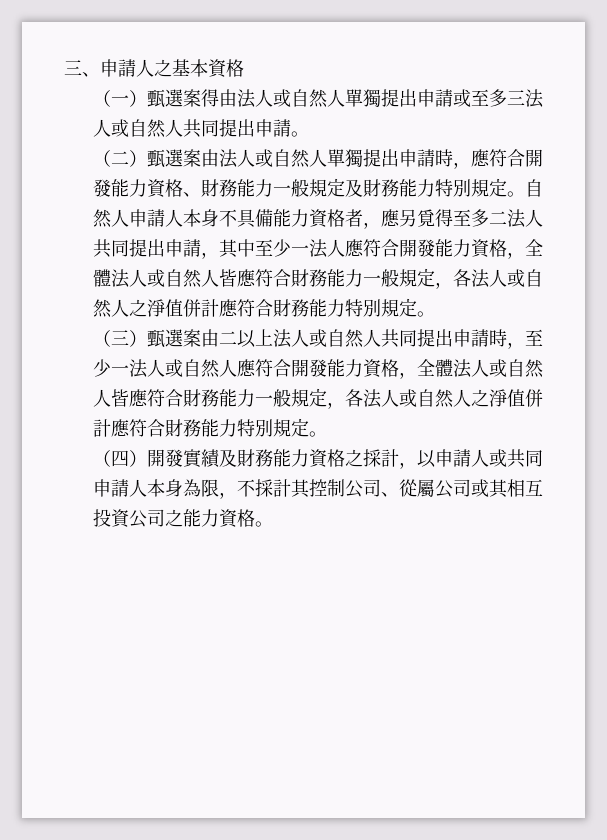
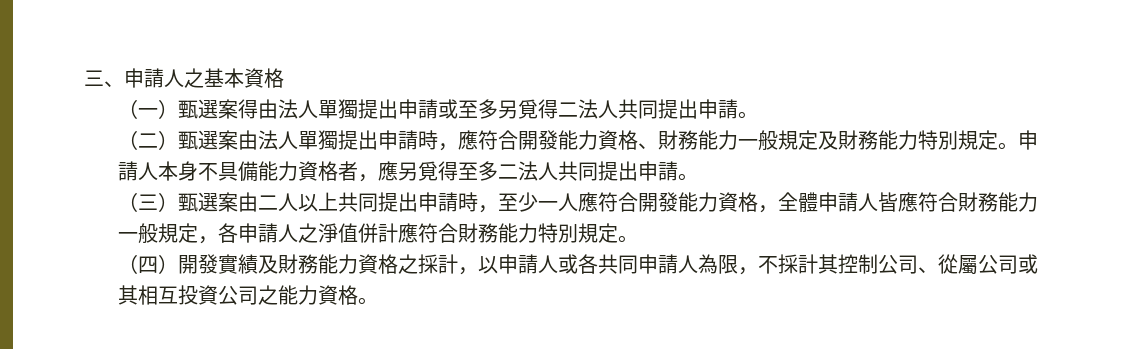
[272,89,345,108] 或自然人 -> (319, 109) none
[506,89,544,108] [92,119,166,138] 三法人或自然 -> [498,99,599,119] 另覓得二法
[254,149,327,168] 或自然人 -> (299, 140) none
[524,179,543,197] [92,209,129,228] 自然人 -> (1019, 146) none
[200,239,543,259] [92,268,543,289] [92,298,435,318] [92,329,543,349] [92,359,544,379] [92,388,454,409] ，其中至少一法人應符合開發能力資格，全體法人或自然人皆應符合財務能力一般規定，各法人或自然人之淨值併計應符合財務能力特別規定。 // （三）甄選案由二以上法人或自然人共同提出申請時，至少一法人或自然人應符合開發能力資格，全體法人或自然人皆應符合財務能力一般規定，各法人或自然 -> [678,173,699,181] [118,192,1039,213] [118,223,279,244] 。 // （三）甄選案由二人以上共同提出申請時，至少一人應符合開發能力資格，全體申請人皆應符合財務能力一般規定，各申請
(507, 458) none -> [578,254,599,274] 各
[146,479,183,497] 本身 -> (699, 264) none

